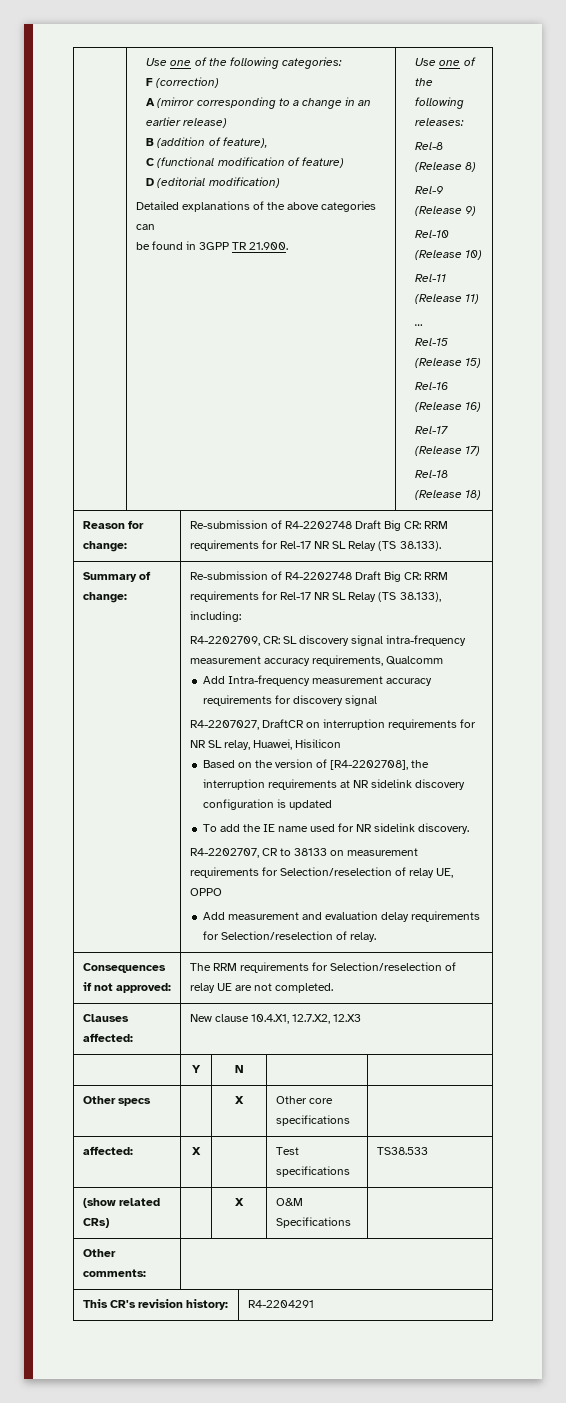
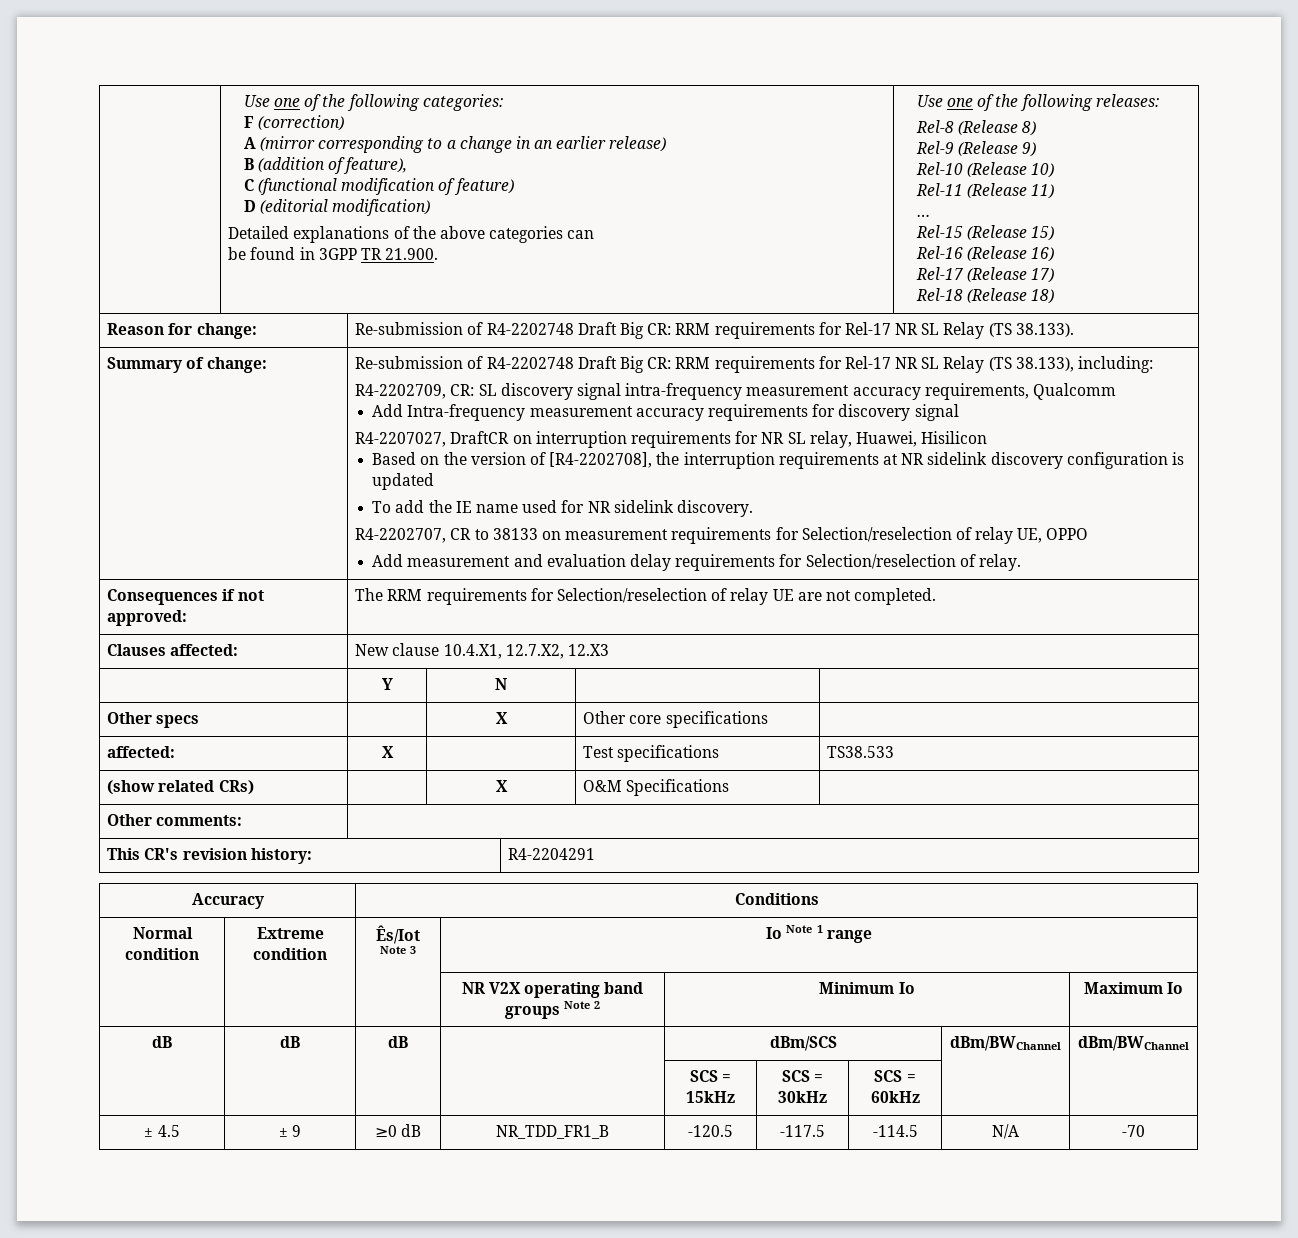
(314, 1304) none -> [191,893,264,909] [734,893,819,905] [132,927,193,939] [125,948,199,960] [256,927,324,939] [253,948,327,960] [376,925,420,944] [379,946,417,954] [766,925,872,943] [461,982,644,998] [504,1001,601,1019] [819,982,915,994] [1083,982,1184,994] [152,1036,172,1048] [280,1036,300,1048] [388,1036,408,1048] [769,1036,837,1051] [950,1036,1061,1051] [1078,1036,1189,1051] [689,1070,732,1082] [686,1091,735,1103] [781,1070,824,1082] [778,1091,827,1103] [874,1070,916,1082] [870,1091,920,1103] [144,1125,180,1137] [278,1125,302,1137] [374,1124,422,1137] [496,1125,609,1139] [688,1125,733,1137] [780,1125,825,1137] [872,1125,918,1137] [992,1124,1019,1139] [1122,1125,1145,1137] // Accuracy | Conditions // Normal condition | Extreme condition | Ês/Iot Note 3 | Io Note 1 range // | | | NR V2X operating band groups Note 2 | Minimum Io | Maximum Io // dB | dB | dB | | dBm/SCS | dBm/BWChannel | dBm/BWChannel // | | | | SCS = 15kHz | SCS = 30kHz | SCS = 60kHz | | // ± 4.5 | ± 9 | ≥0 dB | NR_TDD_FR1_B | -120.5 | -117.5 | -114.5 | N/A | -70

